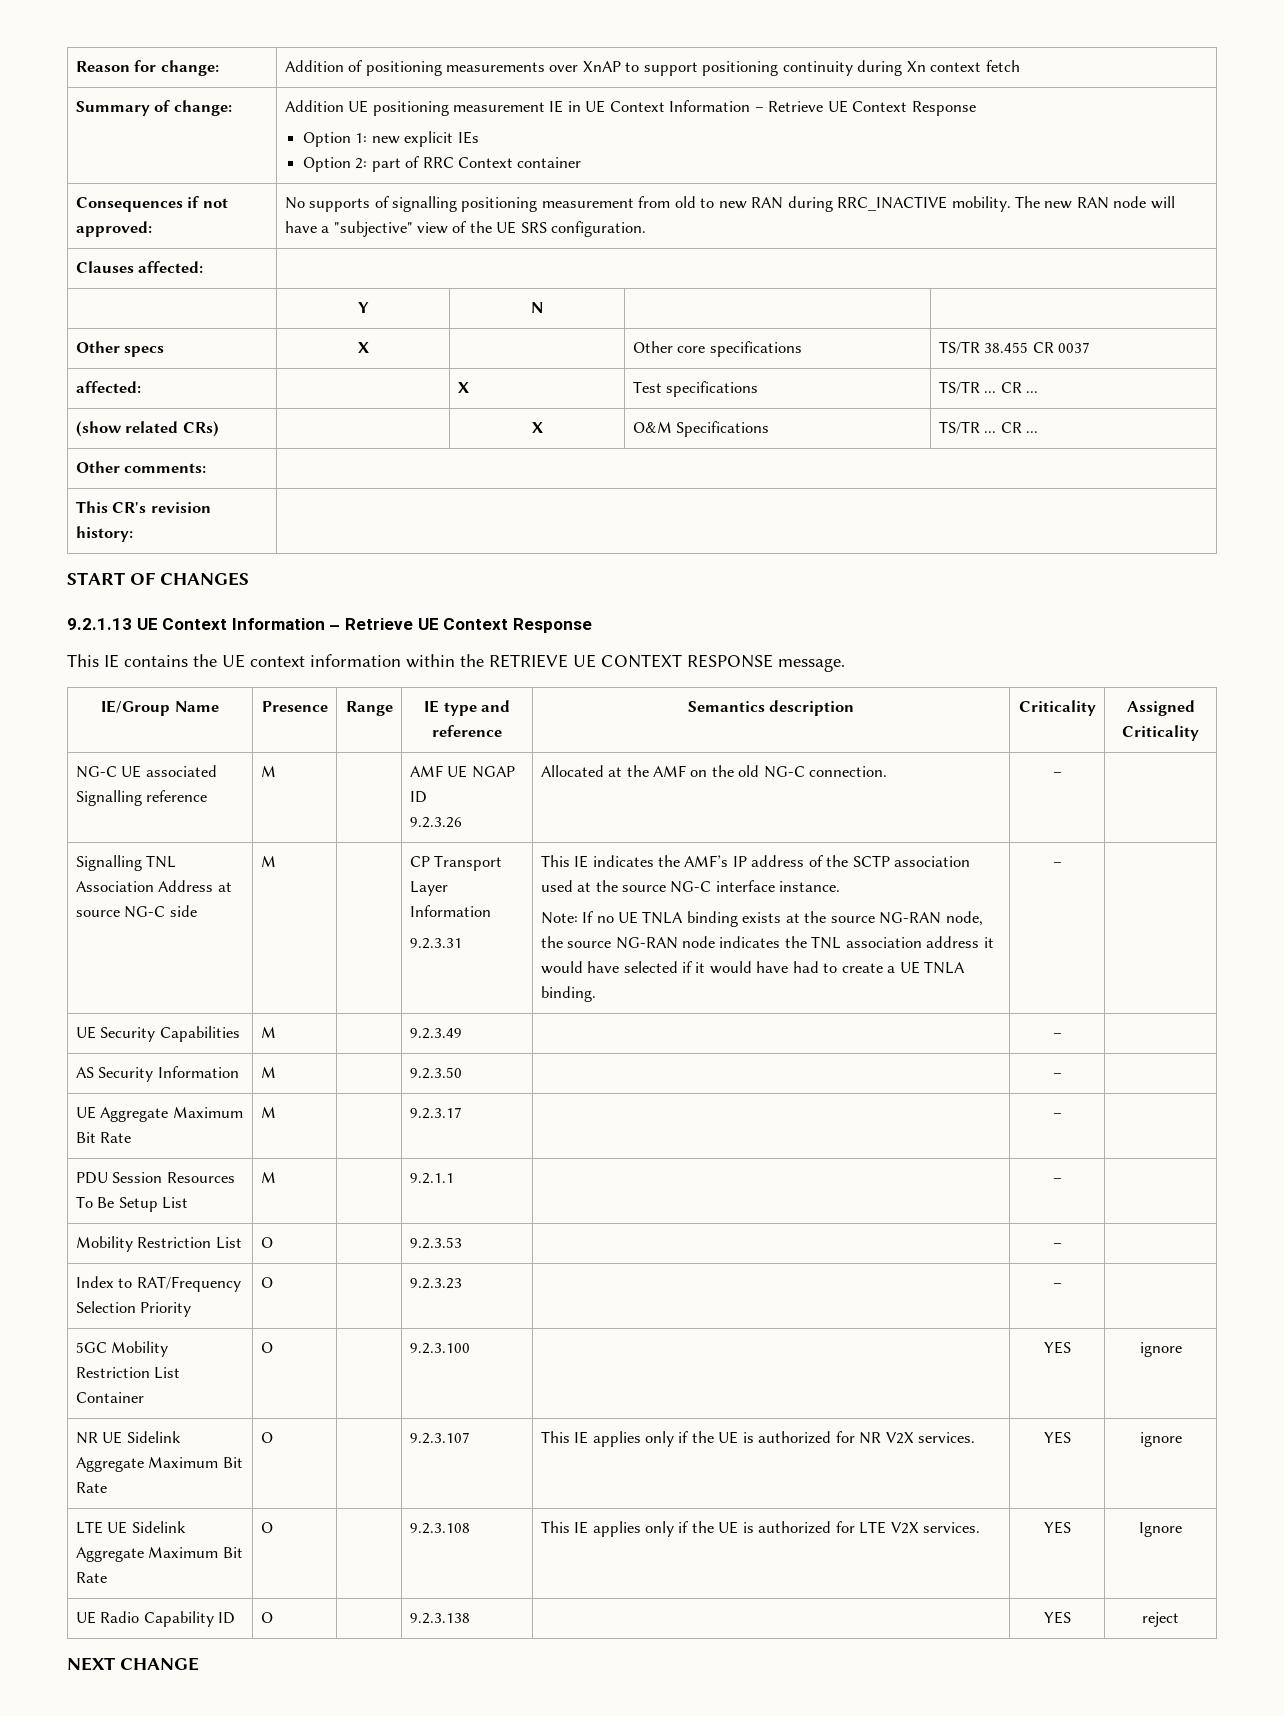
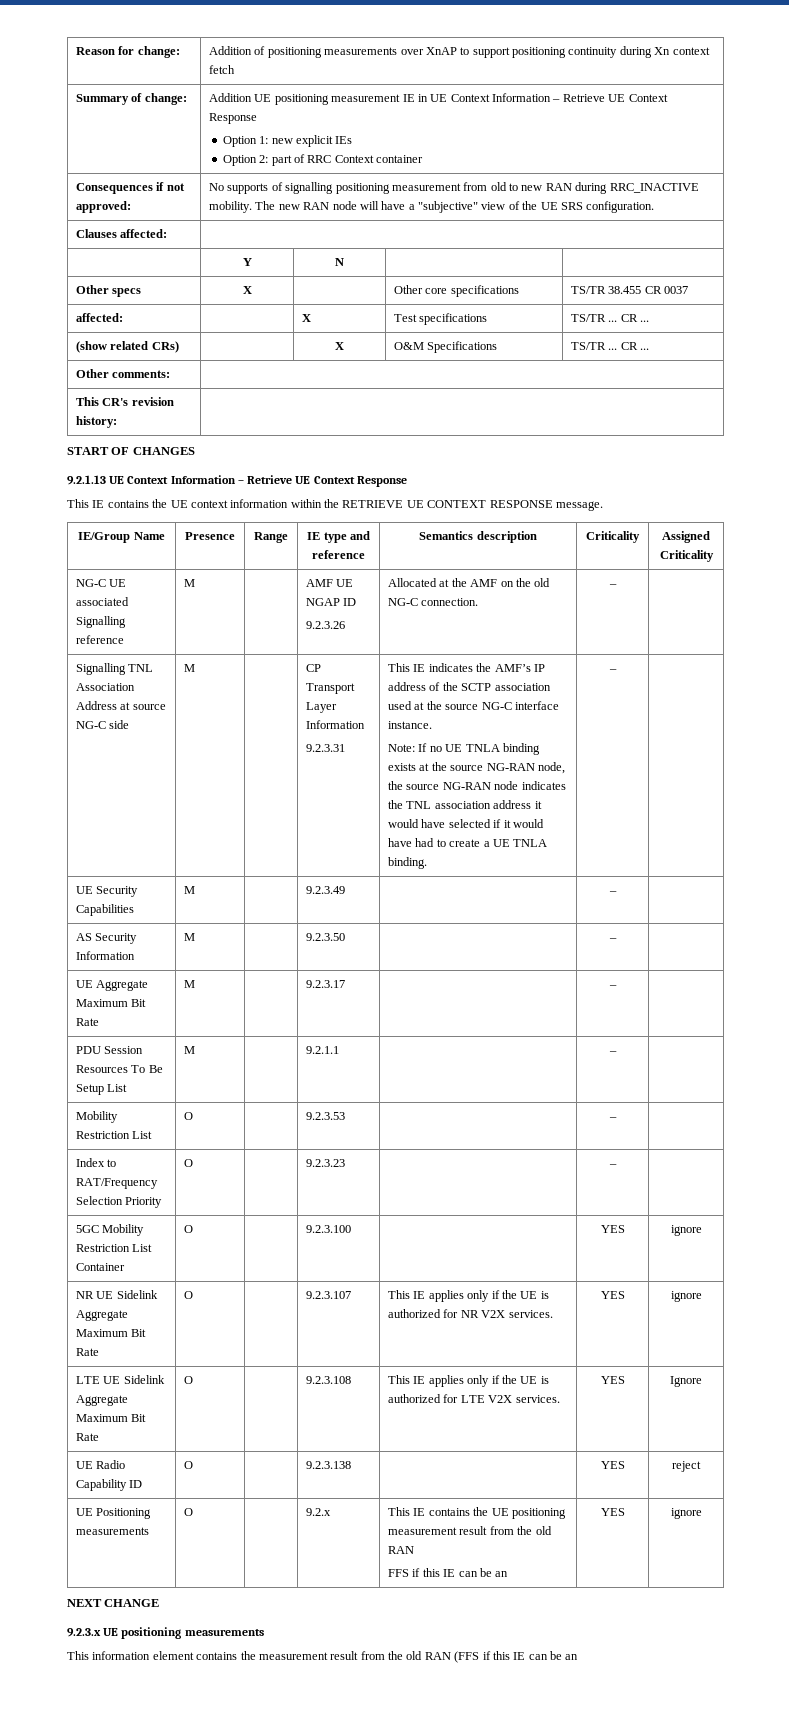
[67,1657,199,1671] // NEXT CHANGE -> [76,1508,152,1519] [76,1527,150,1535] [184,1508,194,1516] [306,1508,332,1516] [388,1507,566,1519] [388,1526,552,1535] [388,1546,415,1554] [388,1568,509,1577] [600,1508,625,1516] [670,1508,702,1519] [67,1599,160,1607] [67,1627,264,1639] [67,1651,579,1663] // UE Positioning measurements | O | | 9.2.x | This IE contains the UE positioning measurement result from the old RAN // FFS if this IE can be an | YES | ignore // NEXT CHANGE // 9.2.3.x UE positioning measurements // This information element contains the measurement result from the old RAN (FFS if this IE can be an

